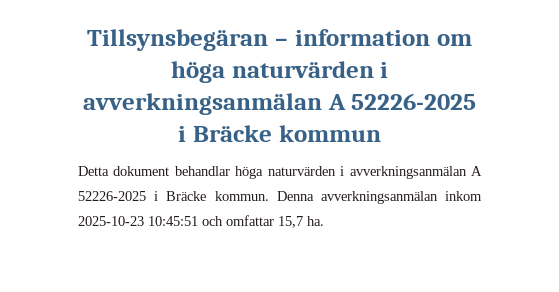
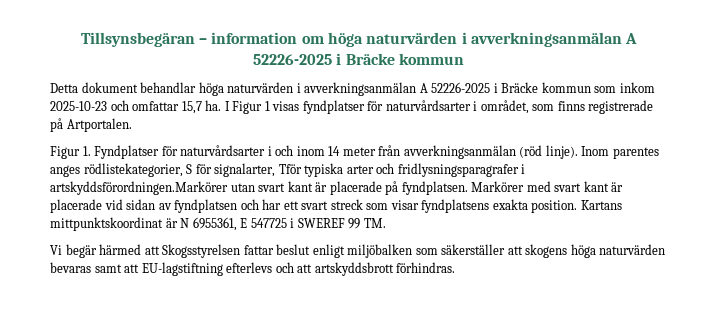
[214,191,438,204] kommun. Denna avverkningsanmälan -> [541,82,617,93] kommun som
[148,216,198,226] 10:45:51 -> (107, 106) none
(324, 221) none -> [224,100,654,114] [50,118,132,132] [50,145,659,159] [50,163,526,177] [50,181,624,195] [50,199,622,213] [50,217,386,231] [50,244,666,258] [50,262,456,276] I Figur 1 visas fyndplatser för naturvårdsarter i området, som finns registrerade på Artportalen. // Figur 1. Fyndplatser för naturvårdsarter i och inom 14 meter från avverkningsanmälan (röd linje). Inom parentes anges rödlistekategorier, S för signalarter, Tför typiska arter och fridlysningsparagrafer i artskyddsförordningen.Markörer utan svart kant är placerade på fyndplatsen. Markörer med svart kant är placerade vid sidan av fyndplatsen och har ett svart streck som visar fyndplatsens exakta position. Kartans mittpunktskoordinat är N 6955361, E 547725 i SWEREF 99 TM. // Vi begär härmed att Skogsstyrelsen fattar beslut enligt miljöbalken som säkerställer att skogens höga naturvärden bevaras samt att EU-lagstiftning efterlevs och att artskyddsbrott förhindras.

